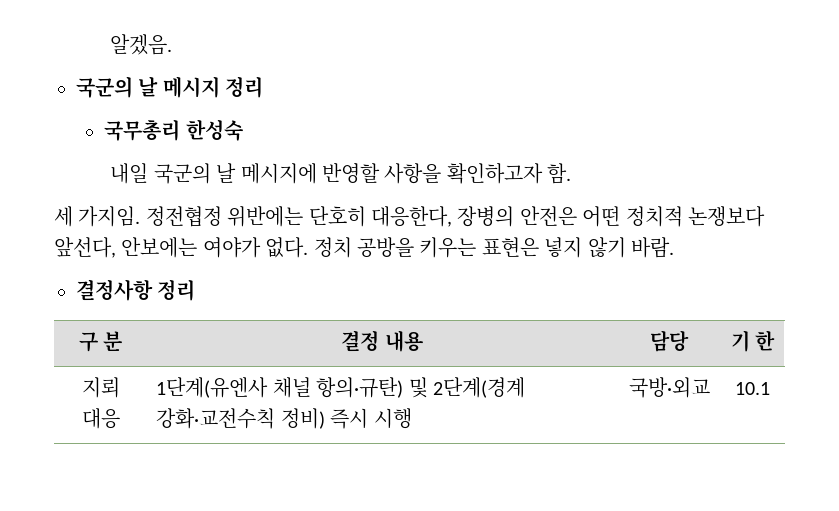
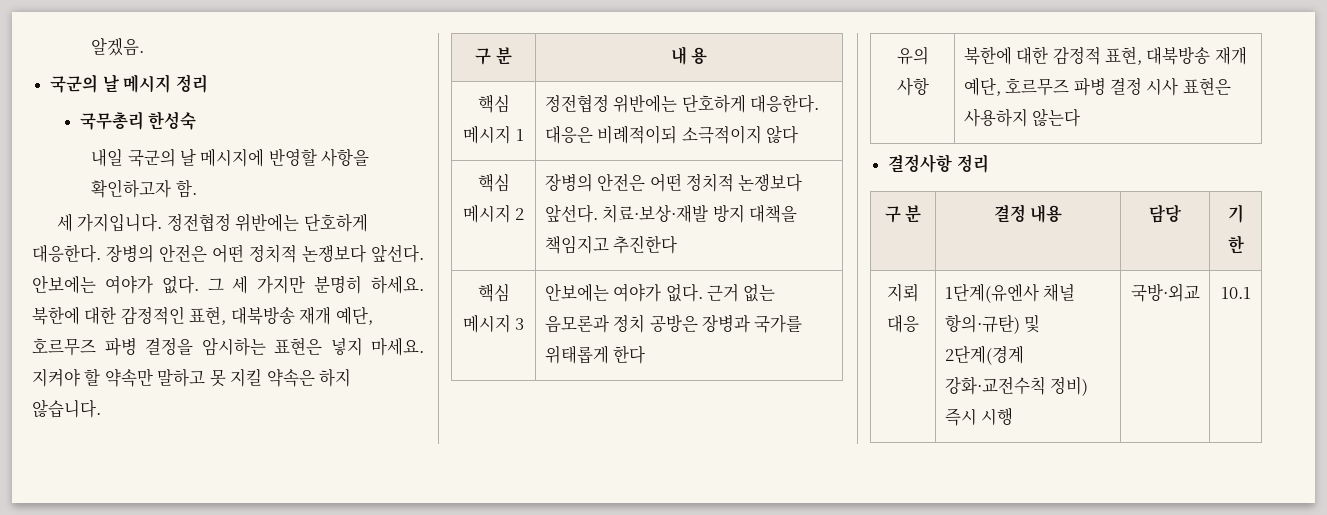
[78,206,765,227] [54,237,674,258] 가지임. 정전협정 위반에는 단호히 대응한다, 장병의 안전은 어떤 정치적 논쟁보다 앞선다, 안보에는 여야가 없다. 정치 공방을 키우는 표현은 넣지 않기 바람. -> [77,213,368,232] [32,244,424,263] [32,275,424,294] [32,306,373,325] [32,337,424,356] [32,368,352,387] [32,399,101,418] [475,47,512,65] [670,46,708,65] [477,95,510,113] [463,126,524,144] [544,94,819,113] [544,125,798,144] [477,174,510,192] [462,205,525,223] [544,173,803,192] [544,204,797,223] [544,235,678,254] [477,284,510,302] [462,315,525,333] [544,283,776,302] [544,314,803,333] [544,345,646,364] [896,46,929,65] [896,77,929,96] [963,46,1247,65] [963,77,1231,96] [963,108,1081,127] 가지입니다. 정전협정 위반에는 단호하게 대응한다. 장병의 안전은 어떤 정치적 논쟁보다 앞선다. 안보에는 여야가 없다. 그 세 가지만 분명히 하세요. 북한에 대한 감정적인 표현, 대북방송 재개 예단, 호르무즈 파병 결정을 암시하는 표현은 넣지 마세요. 지켜야 할 약속만 말하고 못 지킬 약속은 하지 않습니다. // 구 분 | 내 용 // 핵심 메시지 1 | 정전협정 위반에는 단호하게 대응한다. 대응은 비례적이되 소극적이지 않다 // 핵심 메시지 2 | 장병의 안전은 어떤 정치적 논쟁보다 앞선다. 치료·보상·재발 방지 대책을 책임지고 추진한다 // 핵심 메시지 3 | 안보에는 여야가 없다. 근거 없는 음모론과 정치 공방은 장병과 국가를 위태롭게 한다 // 유의 사항 | 북한에 대한 감정적 표현, 대북방송 재개 예단, 호르무즈 파병 결정 시사 표현은 사용하지 않는다

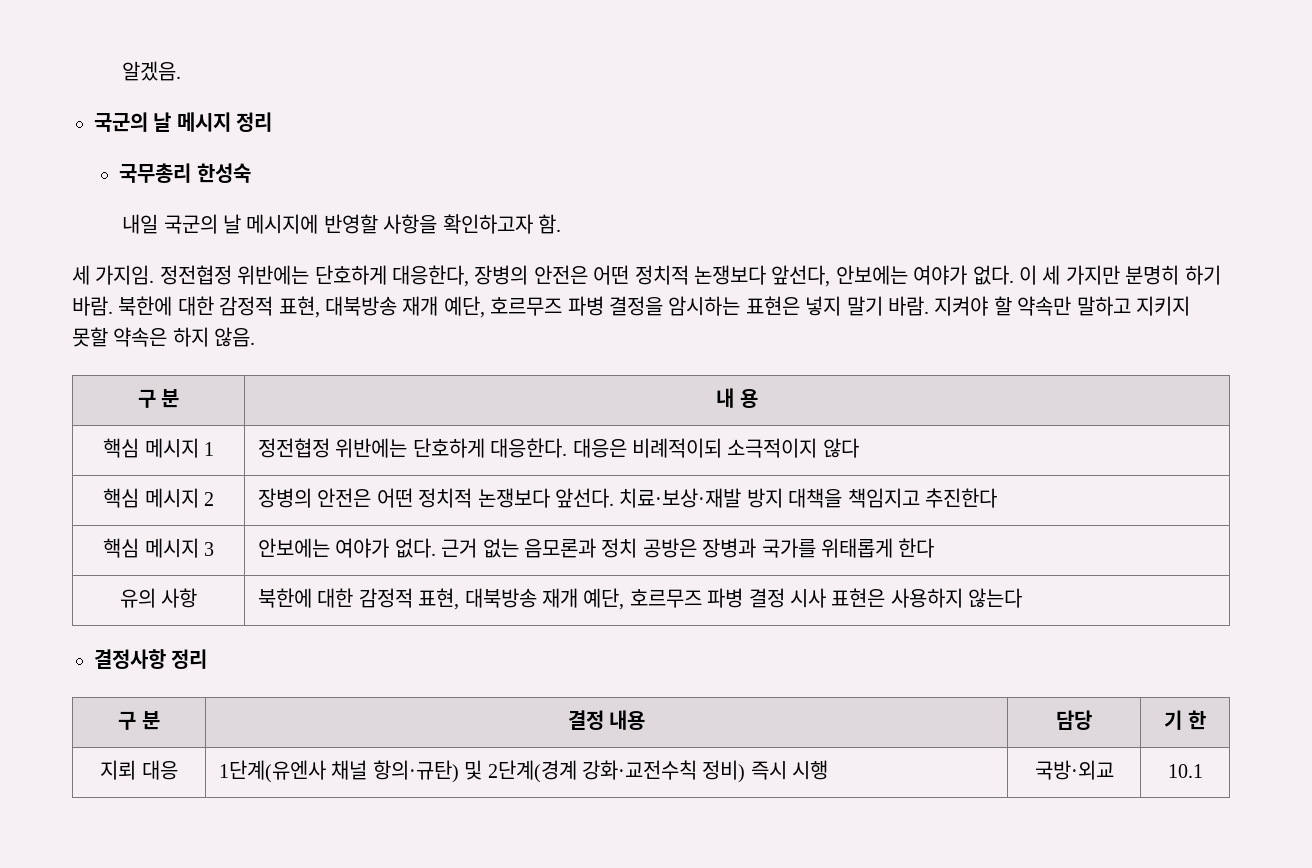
[77,213,368,232] [32,244,424,263] [32,275,224,294] 가지입니다. 정전협정 위반에는 단호하게 대응한다. 장병의 안전은 어떤 정치적 논쟁보다 앞선다. 안보에는 여야가 없다. 그 -> [95,265,1037,287] 가지임. 정전협정 위반에는 단호하게 대응한다, 장병의 안전은 어떤 정치적 논쟁보다 앞선다, 안보에는 여야가 없다. 이
[371,276,424,294] [32,306,185,325] 하세요. 북한에 대한 감정적인 -> [1184,265,1221,285] [72,296,274,316] 하기 바람. 북한에 대한 감정적
[371,338,424,356] 마세요. -> [846,296,929,316] 말기 바람.
[209,368,263,387] 못 지킬 -> [1135,296,1190,316] [72,327,108,347] 지키지 못할
[32,399,101,418] 않습니다. -> [214,327,256,347] 않음.

